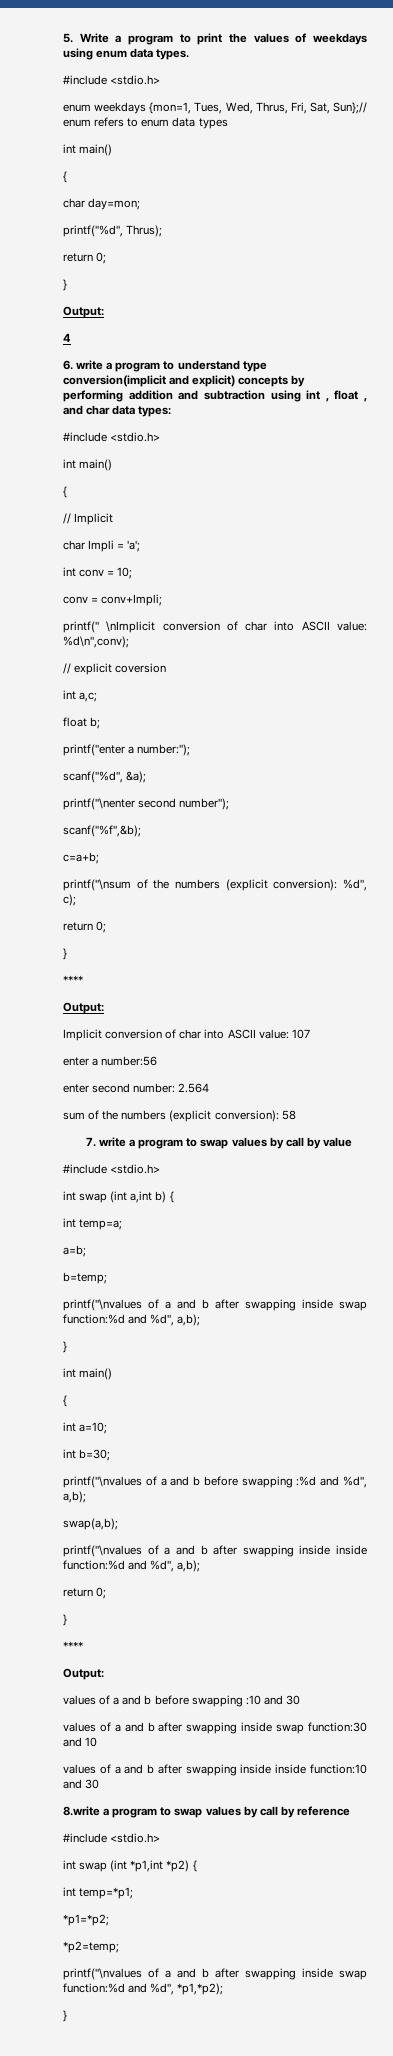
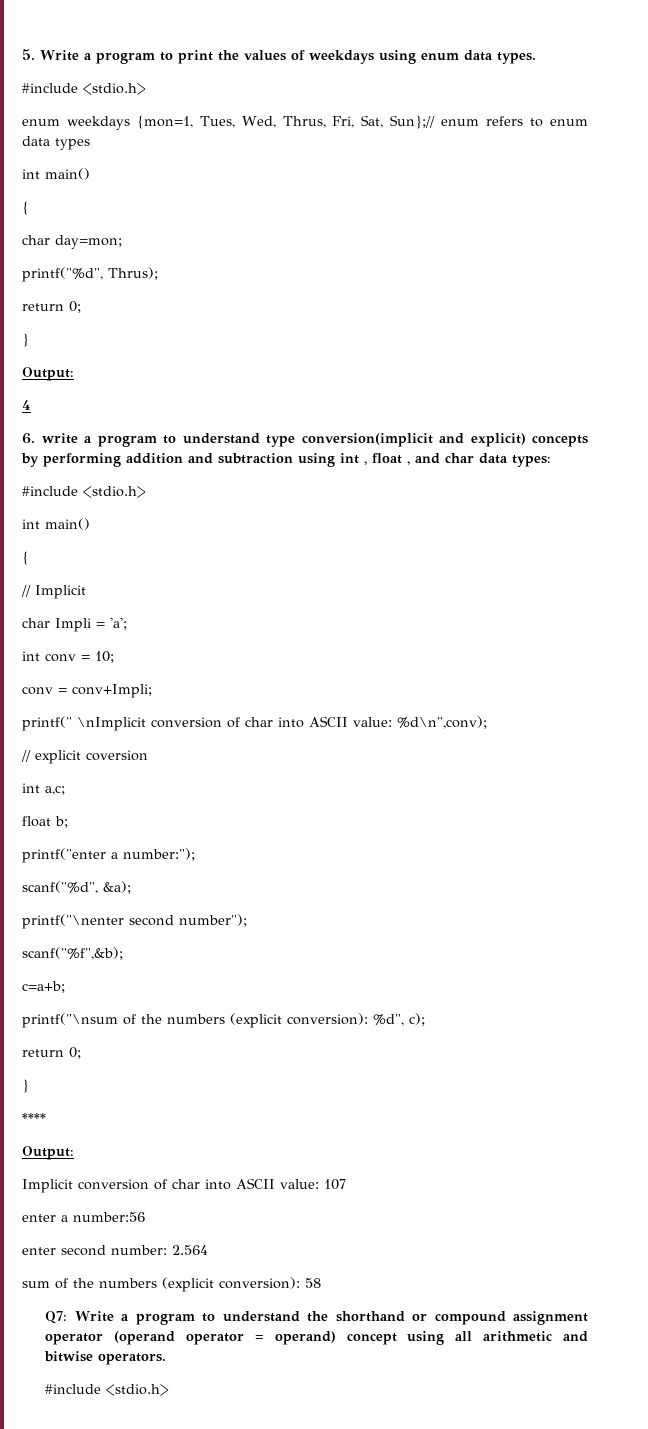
[85,1137,352,1149] [63,1164,161,1174] [63,1191,174,1203] [63,1218,123,1230] [63,1245,86,1257] [63,1272,107,1284] [63,1299,367,1311] [63,1314,201,1326] [63,1341,67,1353] [63,1368,113,1380] [63,1395,67,1407] [63,1422,108,1434] [63,1449,111,1461] [63,1476,367,1488] [63,1491,86,1503] [63,1518,118,1530] [63,1545,367,1557] [63,1560,201,1572] [63,1587,107,1599] [63,1614,67,1626] [63,1641,83,1650] [63,1668,104,1680] [63,1695,300,1707] [63,1722,367,1734] [63,1737,98,1747] [63,1764,367,1776] [63,1779,100,1789] [63,1806,350,1818] [63,1833,161,1843] [63,1860,197,1872] [63,1887,134,1899] [63,1914,109,1926] [63,1941,119,1953] [63,1968,367,1980] [63,1983,224,1995] [63,2010,67,2022] 7. write a program to swap values by call by value // #include <stdio.h> // int swap (int a,int b) { // int temp=a; // a=b; // b=temp; // printf("\nvalues of a and b after swapping inside swap function:%d and %d", a,b); // } // int main() // { // int a=10; // int b=30; // printf("\nvalues of a and b before swapping :%d and %d", a,b); // swap(a,b); // printf("\nvalues of a and b after swapping inside inside function:%d and %d", a,b); // return 0; // } // **** // Output: // values of a and b before swapping :10 and 30 // values of a and b after swapping inside swap function:30 and 10 // values of a and b after swapping inside inside function:10 and 30 // 8.write a program to swap values by call by reference // #include <stdio.h> // int swap (int *p1,int *p2) { // int temp=*p1; // *p1=*p2; // *p2=temp; // printf("\nvalues of a and b after swapping inside swap function:%d and %d", *p1,*p2); // } -> [45,1311,588,1325] [45,1331,589,1345] [44,1351,167,1365] [45,1384,170,1396] Q7: Write a program to understand the shorthand or compound assignment operator (operand operator = operand) concept using all arithmetic and bitwise operators. // #include <stdio.h>

